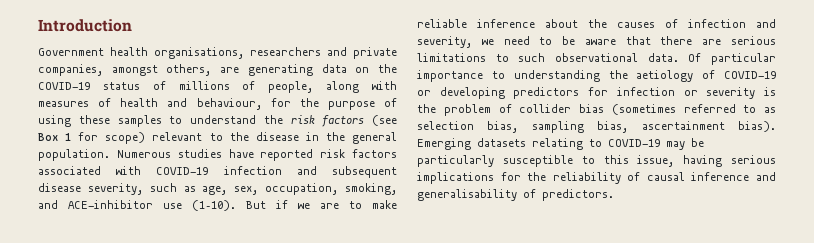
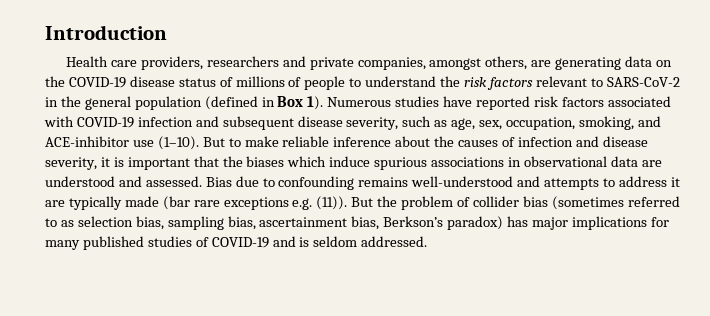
[38,47,244,59] Government health organisations, -> [66,56,203,70] Health care providers,
(90, 86) none -> [129,76,175,87] disease
[268,81,397,93] [38,98,397,110] [38,115,162,127] people, along with measures of health and behaviour, for the purpose of using these samples -> [304,76,346,90] people
[372,115,397,126] [38,132,397,144] [38,149,110,161] (see Box 1 for scope) relevant to the disease in the general population. -> [535,76,680,87] [45,96,324,110] relevant to SARS-CoV-2 in the general population (defined in Box 1).
[276,200,339,209] if we are -> (225, 142) none
[417,36,776,48] [417,53,776,65] [417,70,776,82] [417,87,776,99] severity, we need to be aware that there are serious limitations to such observational data. Of particular importance to understanding the aetiology of COVID-19 or developing predictors for infection or severity is -> [602,136,648,147] [45,156,662,170] [45,176,680,190] [45,196,374,210] disease severity, it is important that the biases which induce spurious associations in observational data are understood and assessed. Bias due to confounding remains well-understood and attempts to address it are typically made (bar rare exceptions e.g. (11)). But
[738,121,776,132] [417,138,704,150] [417,155,776,167] [417,172,776,184] [417,189,614,201] bias). Emerging datasets relating to COVID-19 may be particularly susceptible to this issue, having serious implications for the reliability of causal inference and generalisability of predictors. -> [351,216,669,230] [45,236,428,250] bias, Berkson’s paradox) has major implications for many published studies of COVID-19 and is seldom addressed.

